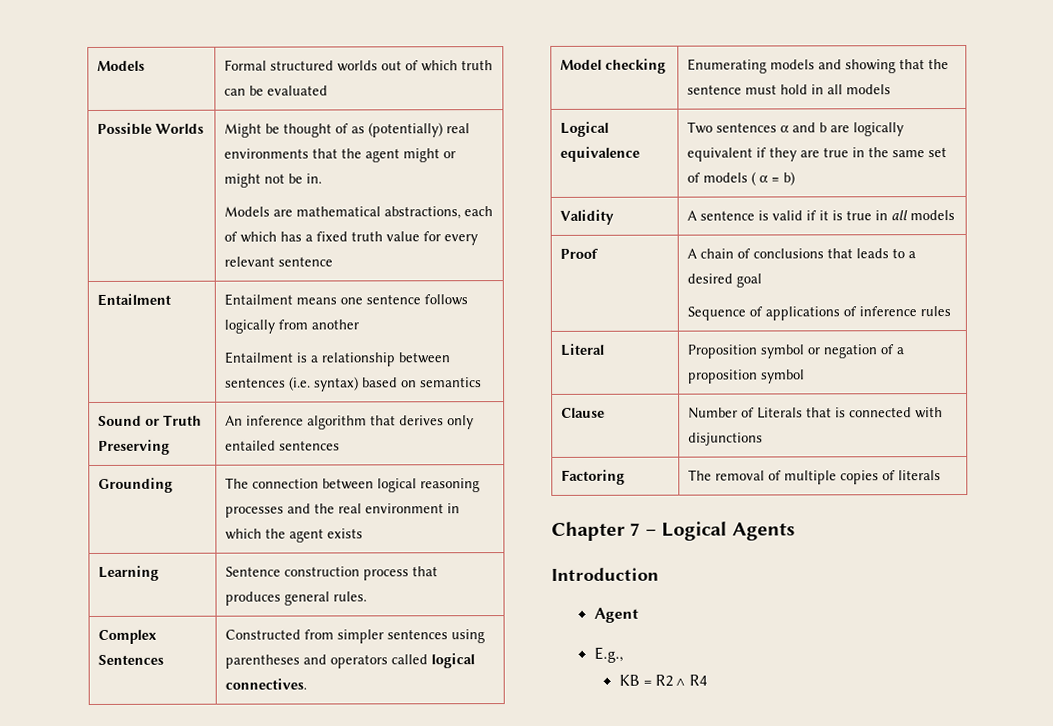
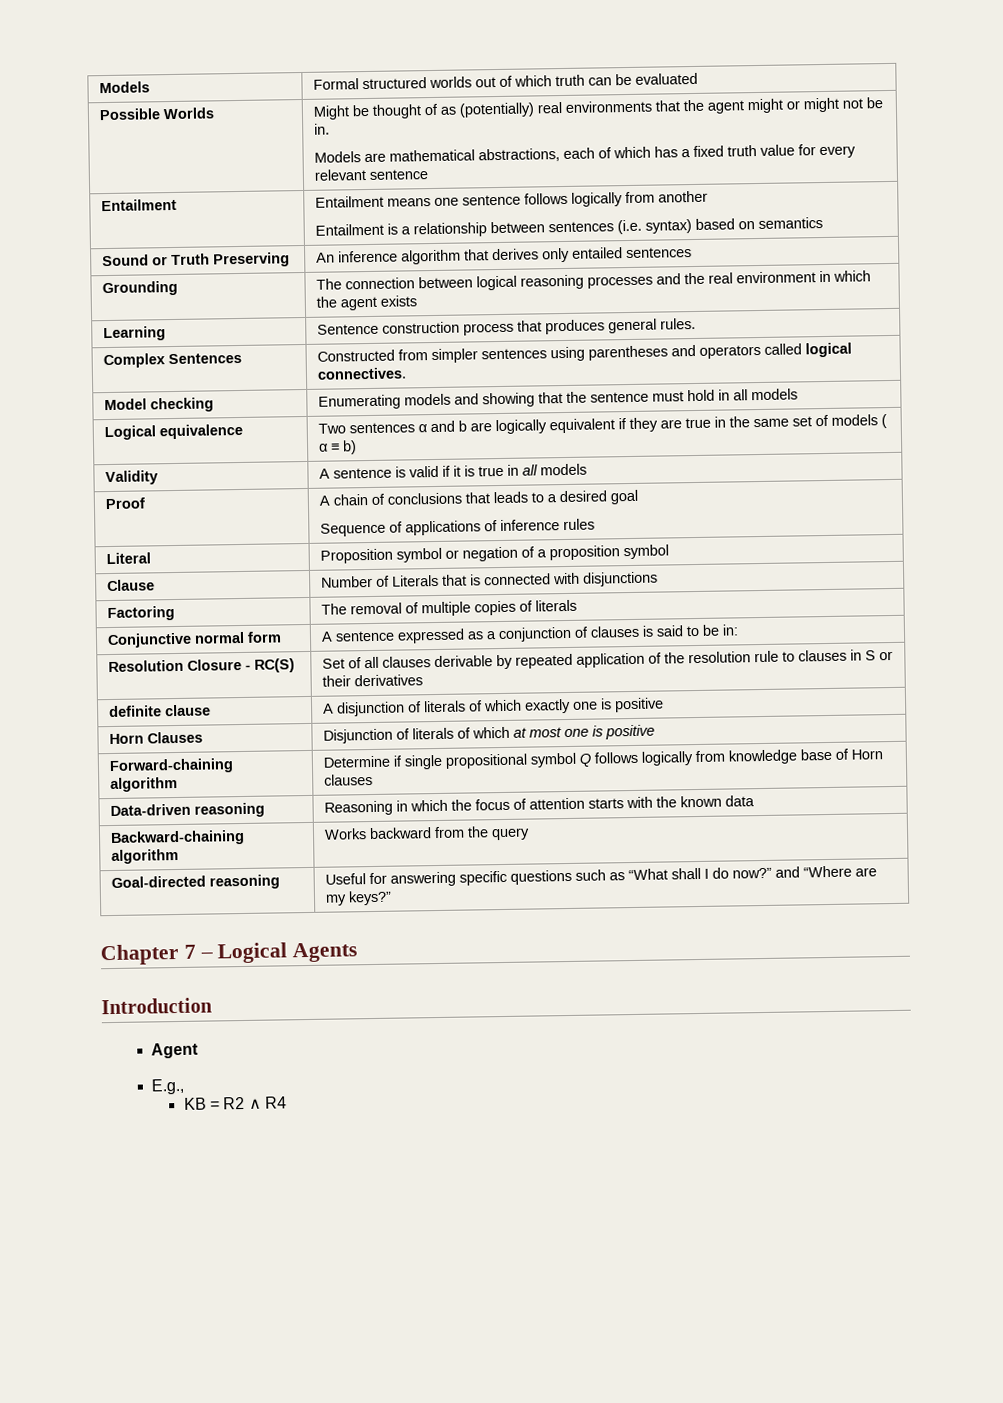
(941, 475) none -> [106,631,282,649] [320,624,739,644] [107,658,295,673] [321,649,893,670] [321,674,423,687] [108,704,211,718] [322,697,664,717] [108,731,203,745] [322,724,655,744] [108,758,234,775] [109,776,178,793] [322,748,883,770] [323,773,373,786] [109,802,265,818] [323,795,755,816] [109,829,245,847] [110,848,179,865] [323,826,530,841] [110,874,280,890] [324,865,877,887] [324,890,392,906] // Conjunctive normal form | A sentence expressed as a conjunction of clauses is said to be in: // Resolution Closure - RC(S) | Set of all clauses derivable by repeated application of the resolution rule to clauses in S or their derivatives // definite clause | A disjunction of literals of which exactly one is positive // Horn Clauses | Disjunction of literals of which at most one is positive // Forward-chaining algorithm | Determine if single propositional symbol Q follows logically from knowledge base of Horn clauses // Data-driven reasoning | Reasoning in which the focus of attention starts with the known data // Backward-chaining algorithm | Works backward from the query // Goal-directed reasoning | Useful for answering specific questions such as “What shall I do now?” and “Where are my keys?”

